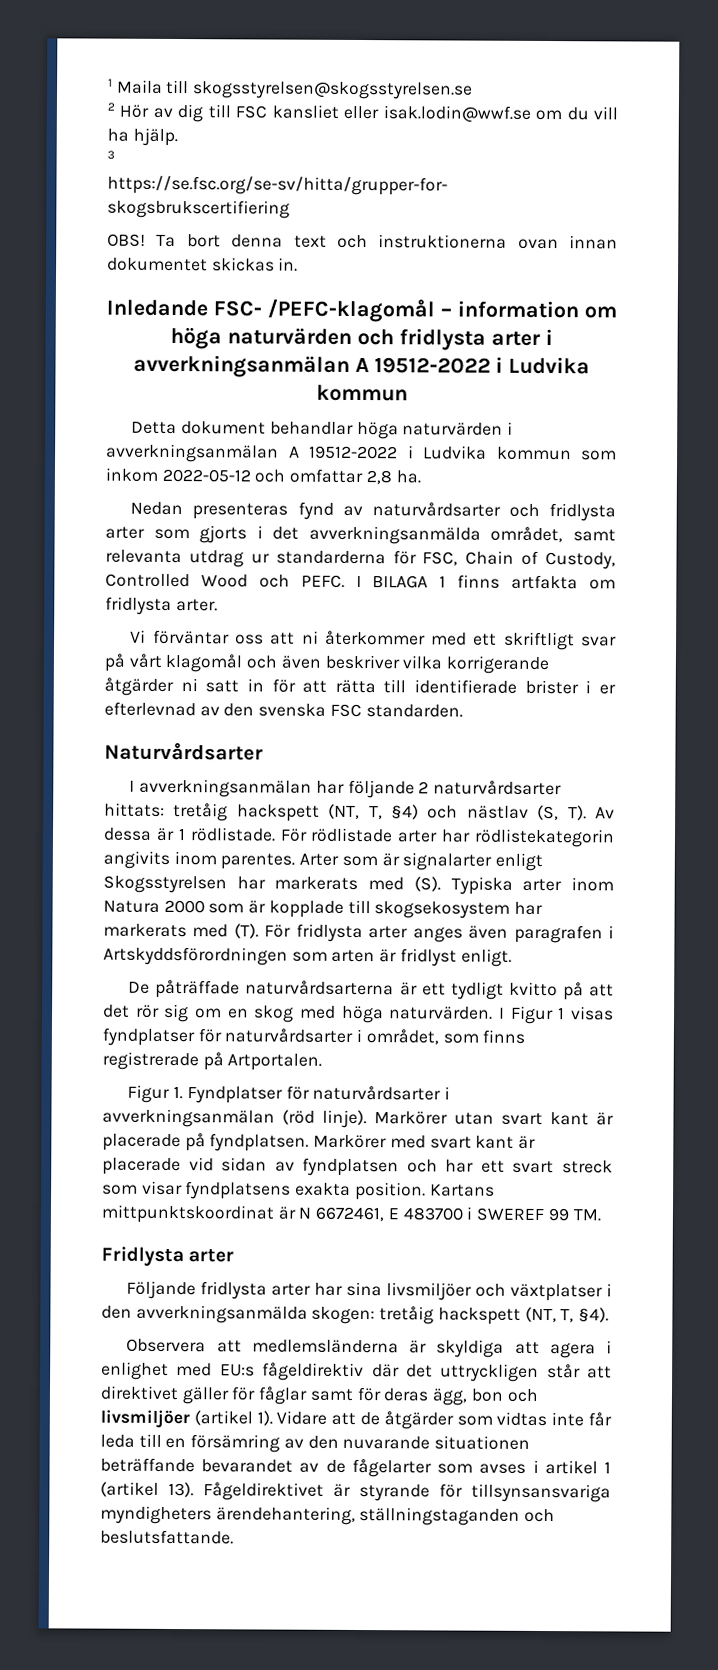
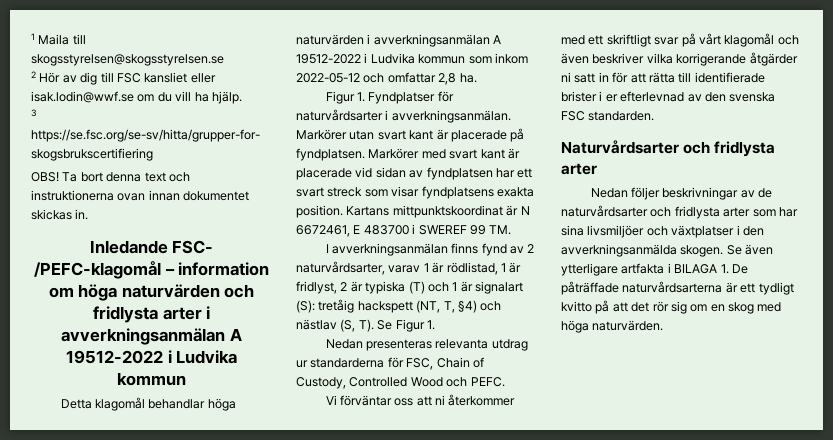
[181,421,267,435] dokument -> [94,397,145,411] klagomål
[130,501,616,522] [105,525,616,545] Nedan presenteras fynd av naturvårdsarter och fridlysta arter som gjorts i det avverkningsanmälda området, samt -> [325,91,454,104] [296,109,511,123] [296,128,525,142] [296,148,520,161] [296,167,533,180] [296,186,534,199] [296,205,530,218] [296,224,512,237] [325,243,535,256] [296,261,522,275] [296,281,523,294] [296,299,502,313] [296,319,435,332] [325,339,432,351] Figur 1. Fyndplatser för naturvårdsarter i avverkningsanmälan. Markörer utan svart kant är placerade på fyndplatsen. Markörer med svart kant är placerade vid sidan av fyndplatsen har ett svart streck som visar fyndplatsens exakta position. Kartans mittpunktskoordinat är N 6672461, E 483700 i SWEREF 99 TM. // I avverkningsanmälan finns fynd av 2 naturvårdsarter, varav 1 är rödlistad, 1 är fridlyst, 2 är typiska (T) och 1 är signalart (S): tretåig hackspett (NT, T, §4) och nästlav (S, T). Se Figur 1. // Nedan presenteras
[355,574,617,590] [105,596,218,615] I BILAGA 1 finns artfakta om fridlysta arter. -> (505, 382) none
[129,778,562,799] [104,802,615,822] [103,827,615,848] [103,850,544,872] [103,875,614,895] [103,899,544,919] [103,923,615,944] [103,946,512,967] // I avverkningsanmälan har följande 2 naturvårdsarter hittats: tretåig hackspett (NT, T, §4) och nästlav (S, T). Av dessa är 1 rödlistade. För rödlistade arter har rödlistekategorin angivits inom parentes. Arter som är signalarter enligt Skogsstyrelsen har markerats med (S). Typiska arter inom Natura 2000 som är kopplade till skogsekosystem har markerats med (T). För fridlysta arter anges även paragrafen i Artskyddsförordningen som arten är fridlyst enligt. // -> [683,141,776,157] [561,163,597,175] [590,187,773,200] [561,205,798,219] [561,225,764,238] [561,244,774,257] [561,263,729,276] och fridlysta arter // Nedan följer beskrivningar av de naturvårdsarter och fridlysta arter som har sina livsmiljöer och växtplatser i den avverkningsanmälda skogen. Se även ytterligare artfakta i BILAGA 1.
[499,1005,614,1025] [102,1027,526,1047] [102,1051,323,1071] [127,1084,450,1104] [102,1108,614,1129] [102,1133,537,1152] [102,1157,613,1177] [102,1180,495,1201] [101,1204,601,1224] [101,1246,235,1267] [126,1280,612,1302] [101,1304,610,1325] [126,1338,612,1359] [101,1361,612,1382] [100,1385,539,1406] [100,1409,613,1430] [100,1433,531,1453] [100,1457,611,1478] [100,1481,611,1503] [100,1505,556,1526] [100,1529,234,1545] I Figur 1 visas fyndplatser för naturvårdsarter i området, som finns registrerade på Artportalen. // Figur 1. Fyndplatser för naturvårdsarter i avverkningsanmälan (röd linje). Markörer utan svart kant är placerade på fyndplatsen. Markörer med svart kant är placerade vid sidan av fyndplatsen och har ett svart streck som visar fyndplatsens exakta position. Kartans mittpunktskoordinat är N 6672461, E 483700 i SWEREF 99 TM. // Fridlysta arter // Följande fridlysta arter har sina livsmiljöer och växtplatser i den avverkningsanmälda skogen: tretåig hackspett (NT, T, §4). // Observera att medlemsländerna är skyldiga att agera i enlighet med EU:s fågeldirektiv där det uttryckligen står att direktivet gäller för fåglar samt för deras ägg, bon och livsmiljöer (artikel 1). Vidare att de åtgärder som vidtas inte får leda till en försämring av den nuvarande situationen beträffande bevarandet av de fågelarter som avses i artikel 1 (artikel 13). Fågeldirektivet är styrande för tillsynsansvariga myndigheters ärendehantering, ställningstaganden och beslutsfattande. -> (664, 325) none

